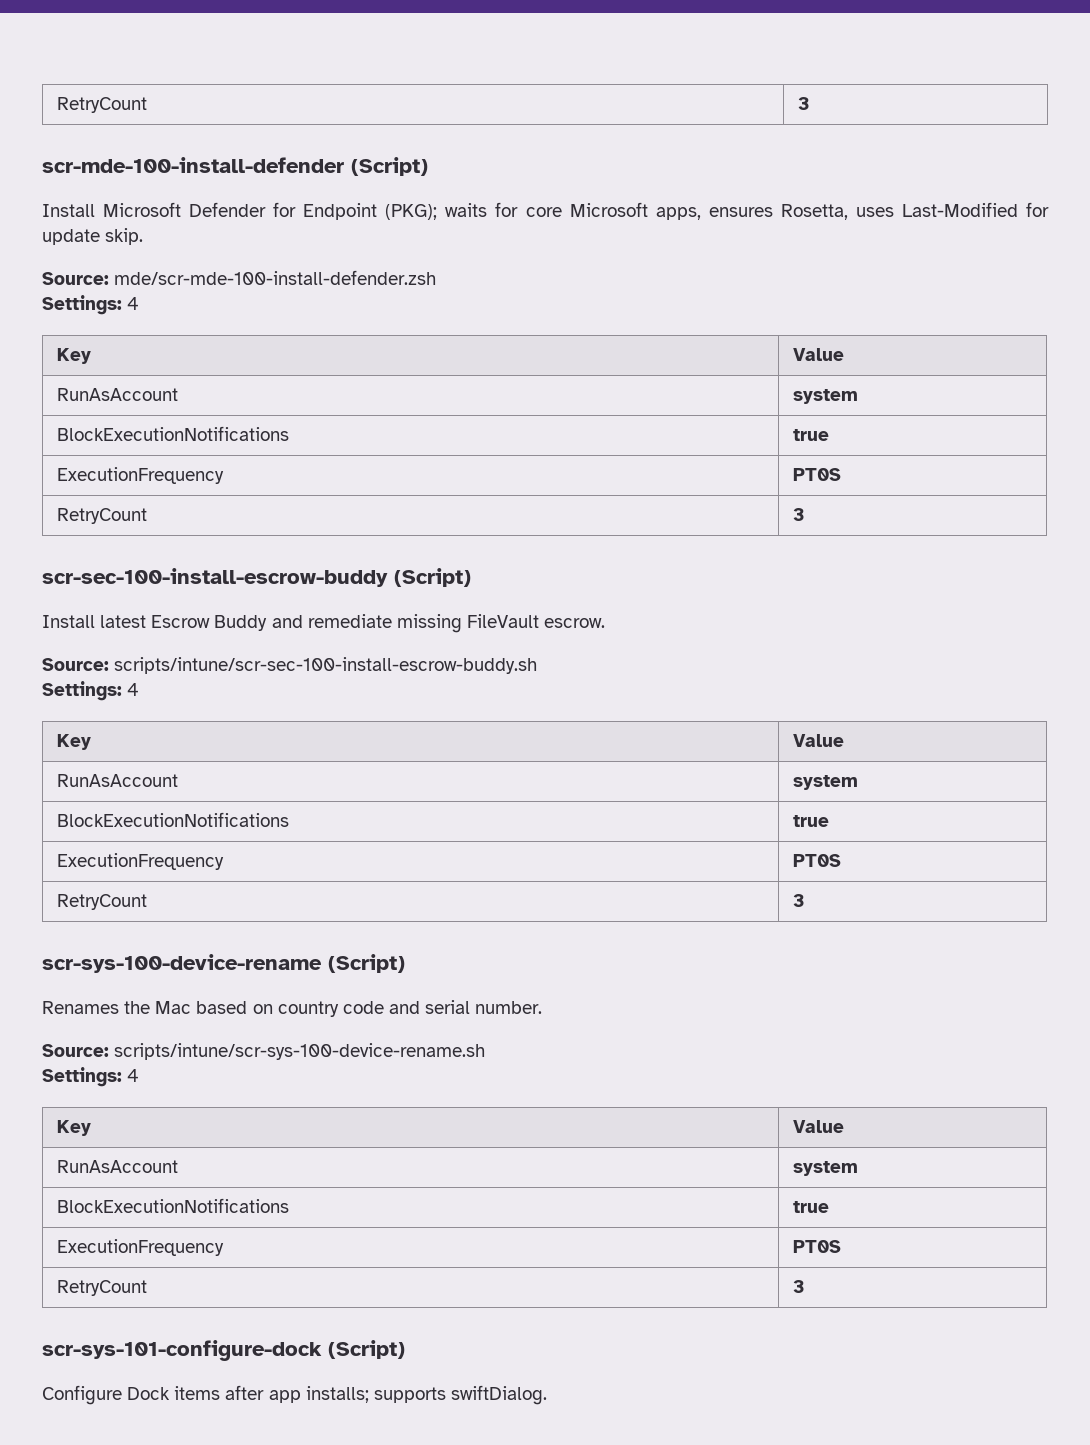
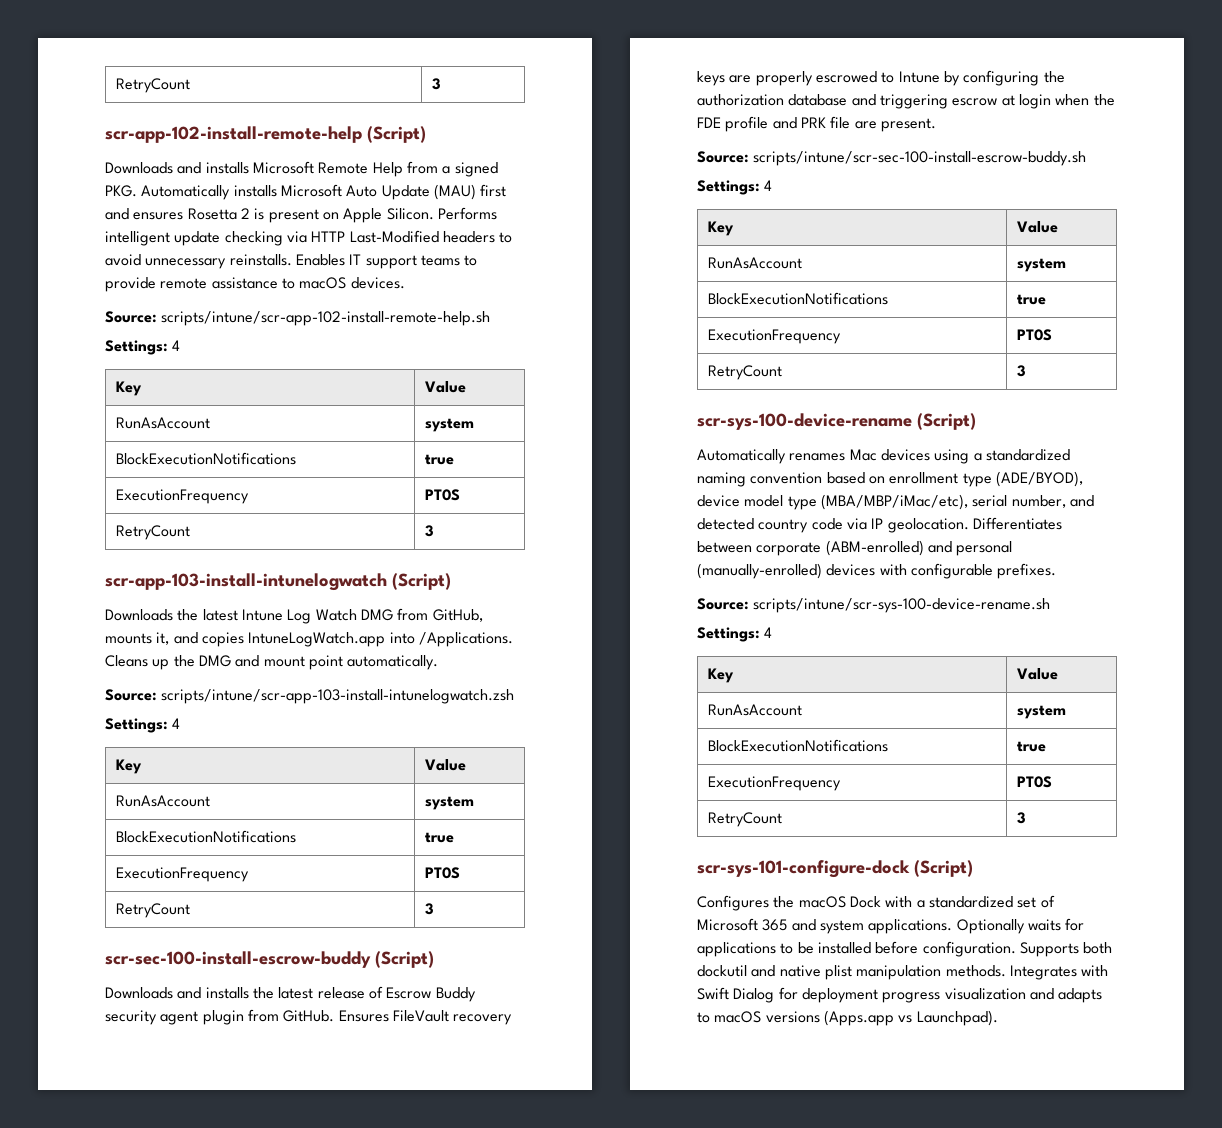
[56,97,147,113] [797,97,810,110] [42,157,428,176] [42,202,1050,220] [42,228,144,245] [42,270,437,285] RetryCount | 3 // scr-mde-100-install-defender (Script) // Install Microsoft Defender for Endpoint (PKG); waits for core Microsoft apps, ensures Rosetta, uses Last-Modified for update skip. // Source: mde/scr-mde-100-install-defender.zsh -> [115,78,190,93] [431,78,441,90] [105,126,426,143] [105,161,498,177] [105,184,507,200] [105,207,497,223] [105,230,513,246] [105,254,478,269] [105,277,405,292] [105,311,491,326] [105,340,181,355] [115,381,142,396] [424,381,466,393] [115,417,210,429] [424,418,474,432] [115,452,296,465] [424,454,454,465] [115,489,249,504] [424,489,460,501] [115,525,190,540] [424,525,434,537] [105,573,451,591] [105,608,483,624] [105,632,513,647] [105,655,439,670] [105,689,515,704] RetryCount | 3 // scr-app-102-install-remote-help (Script) // Downloads and installs Microsoft Remote Help from a signed PKG. Automatically installs Microsoft Auto Update (MAU) first and ensures Rosetta 2 is present on Apple Silicon. Performs intelligent update checking via HTTP Last-Modified headers to avoid unnecessary reinstalls. Enables IT support teams to provide remote assistance to macOS devices. // Source: scripts/intune/scr-app-102-install-remote-help.sh // Settings: 4 // Key | Value // RunAsAccount | system // BlockExecutionNotifications | true // ExecutionFrequency | PT0S // RetryCount | 3 // scr-app-103-install-intunelogwatch (Script) // Downloads the latest Intune Log Watch DMG from GitHub, mounts it, and copies IntuneLogWatch.app into /Applications. Cleans up the DMG and mount point automatically. // Source: scripts/intune/scr-app-103-install-intunelogwatch.zsh
[42,614,606,633] Install latest Escrow Buddy and remediate missing FileVault escrow. -> [105,986,476,1002] [105,1009,513,1025] [697,70,1065,86] [697,94,1115,109] [697,116,936,132] Downloads and installs the latest release of Escrow Buddy security agent plugin from GitHub. Ensures FileVault recovery keys are properly escrowed to Intune by configuring the authorization database and triggering escrow at login when the FDE profile and PRK file are present.
[42,1000,543,1017] Renames the Mac based on country code and serial number. -> [697,449,1070,464] [697,471,1083,487] [697,494,1094,510] [697,517,1062,533] [697,540,1013,556] [697,563,1057,579] Automatically renames Mac devices using a standardized naming convention based on enrollment type (ADE/BYOD), device model type (MBA/MBP/iMac/etc), serial number, and detected country code via IP geolocation. Differentiates between corporate (ABM-enrolled) and personal (manually-enrolled) devices with configurable prefixes.
[42,1385,547,1405] Configure Dock items after app installs; supports swiftDialog. -> [697,895,1055,911] [697,918,1085,934] [697,941,1113,957] [697,965,1109,980] [697,987,1103,1003] [697,1010,998,1026] Configures the macOS Dock with a standardized set of Microsoft 365 and system applications. Optionally waits for applications to be installed before configuration. Supports both dockutil and native plist manipulation methods. Integrates with Swift Dialog for deployment progress visualization and adapts to macOS versions (Apps.app vs Launchpad).

